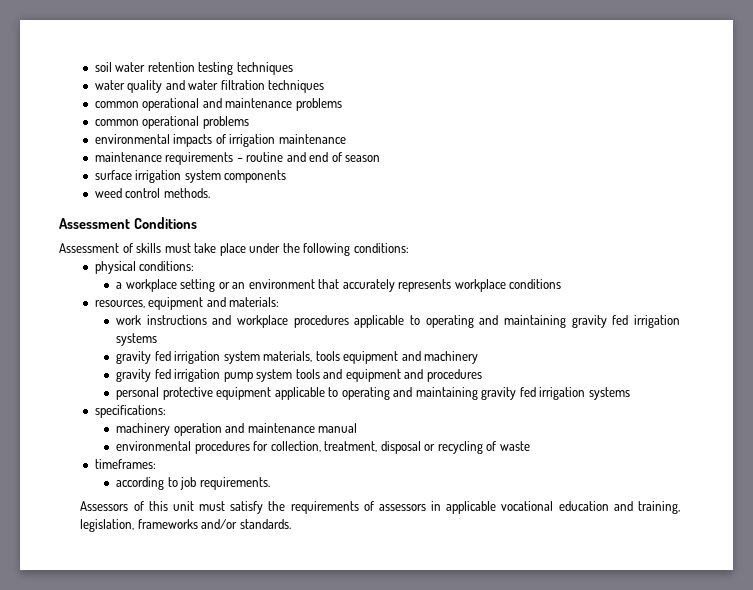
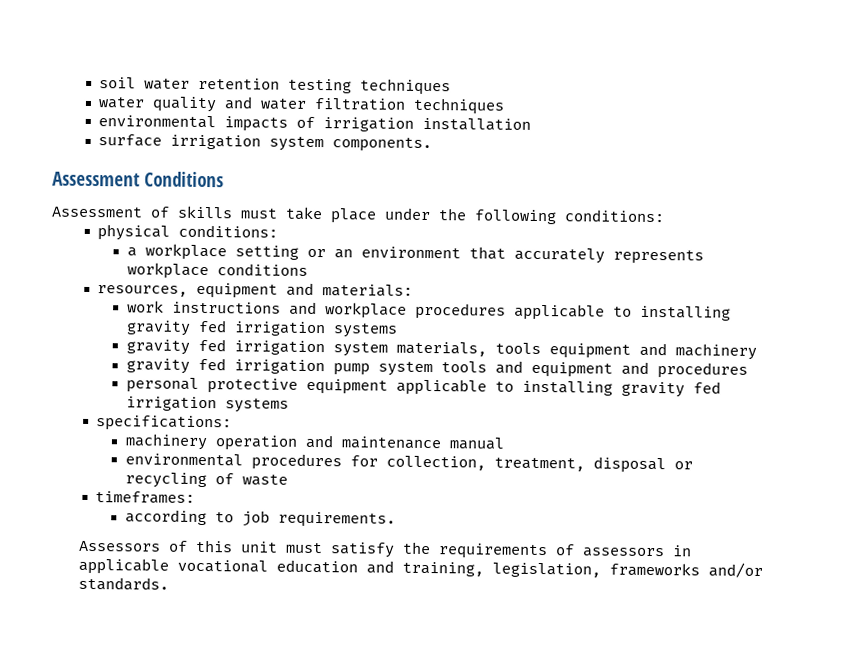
[94,98,342,111] [94,116,249,129] [94,134,346,147] [94,152,381,165] common operational and maintenance problems // common operational problems // environmental impacts of irrigation maintenance // maintenance requirements – routine and end of season -> [98,115,532,132] environmental impacts of irrigation installation
[224,170,287,183] [94,188,210,198] components // weed control methods. -> [332,137,433,153] components.
[425,315,567,328] operating and maintaining -> [639,305,731,321] installing
[341,387,478,400] operating and maintaining -> [521,380,613,396] installing

